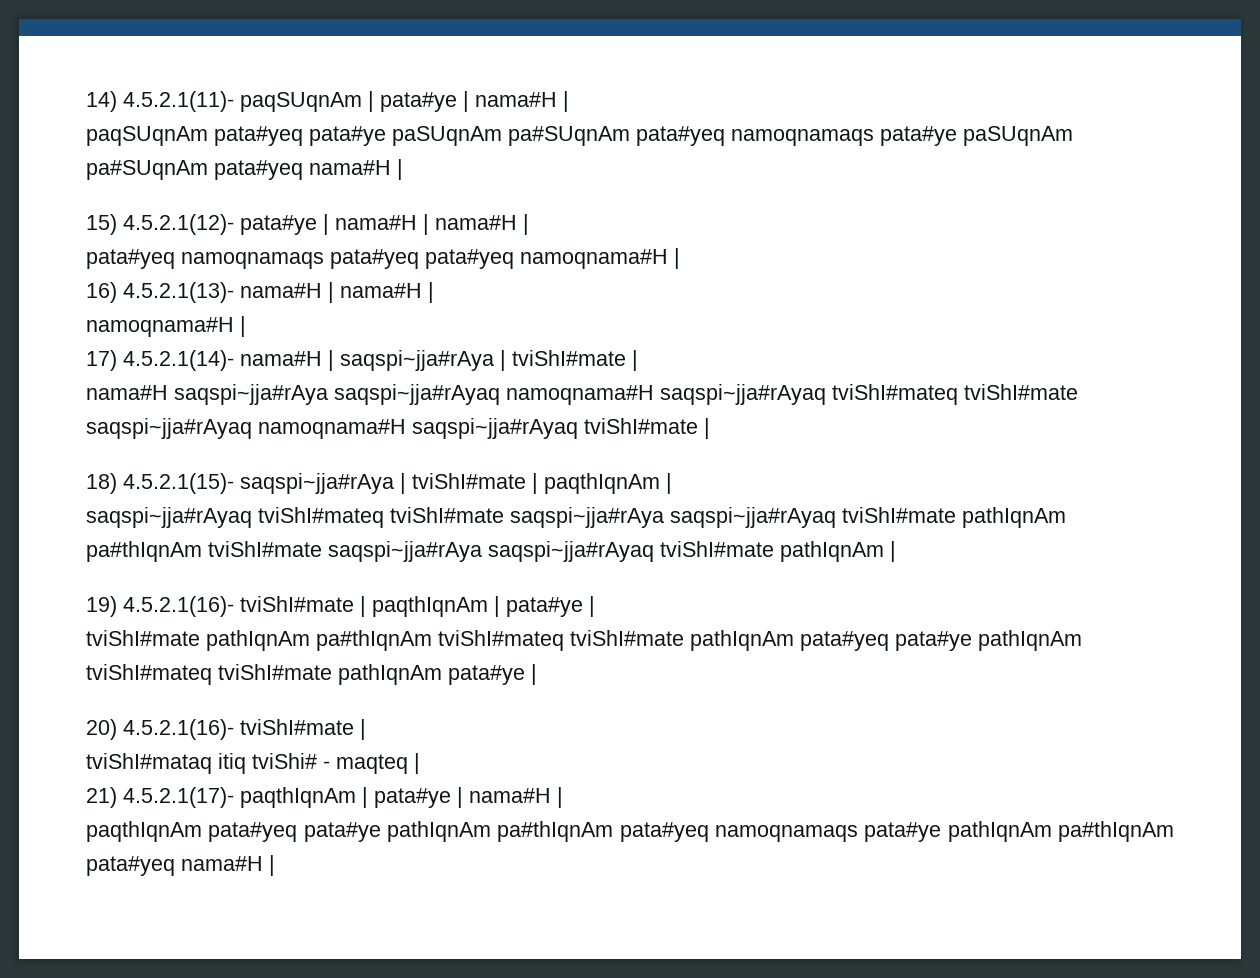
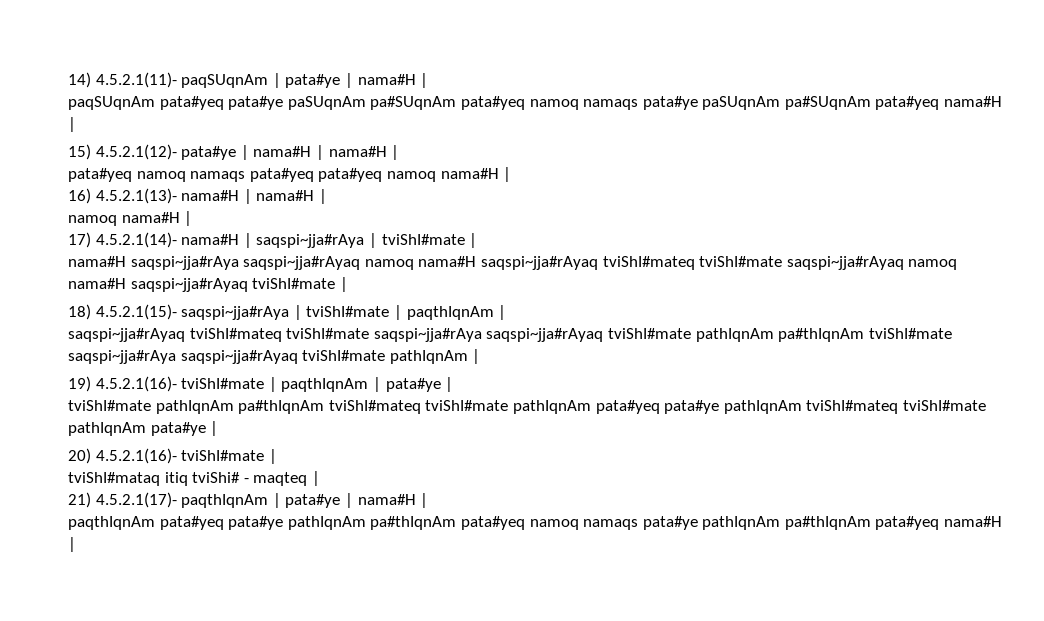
[731,129,874,146] namoqnamaqs -> [529,99,639,110] namoq namaqs
[181,249,668,269] namoqnamaqs pata#yeq pata#yeq namoqnama#H -> [136,168,499,182] namoq namaqs pata#yeq pata#yeq namoq nama#H
[86,317,234,337] namoqnama#H -> [68,212,180,226] namoq nama#H
[506,385,654,405] namoqnama#H -> [364,256,477,270] namoq nama#H
[258,419,406,439] namoqnama#H -> [908,259,958,270] [68,278,126,289] namoq nama#H
[715,825,858,842] namoqnamaqs -> [529,519,639,530] namoq namaqs

